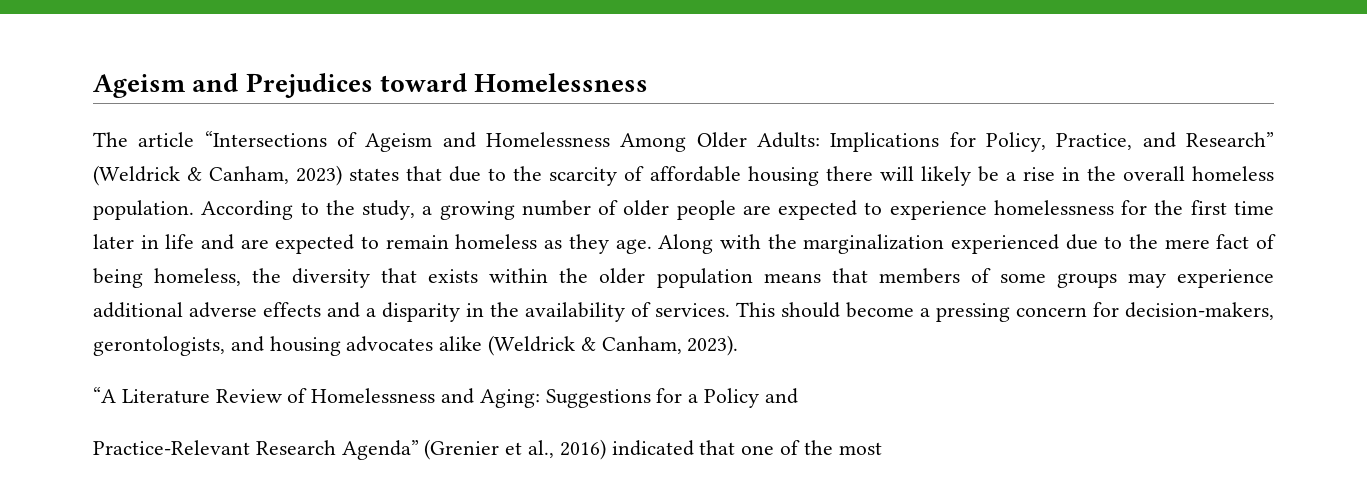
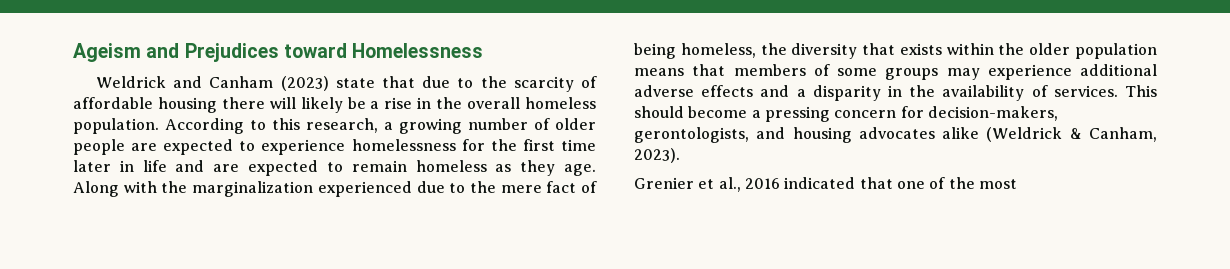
[93,131,1274,152] [93,165,400,186] The article “Intersections of Ageism and Homelessness Among Older Adults: Implications for Policy, Practice, and Research” (Weldrick & Canham, 2023) states -> [96,76,375,91] Weldrick and Canham (2023) state
[325,200,416,220] the study, -> [272,118,378,133] this research,
[93,387,798,408] [93,439,500,460] “A Literature Review of Homelessness and Aging: Suggestions for a Policy and // Practice-Relevant Research Agenda” (Grenier -> [634,177,694,189] Grenier
[559,439,606,460] 2016) -> [744,178,780,189] 2016

